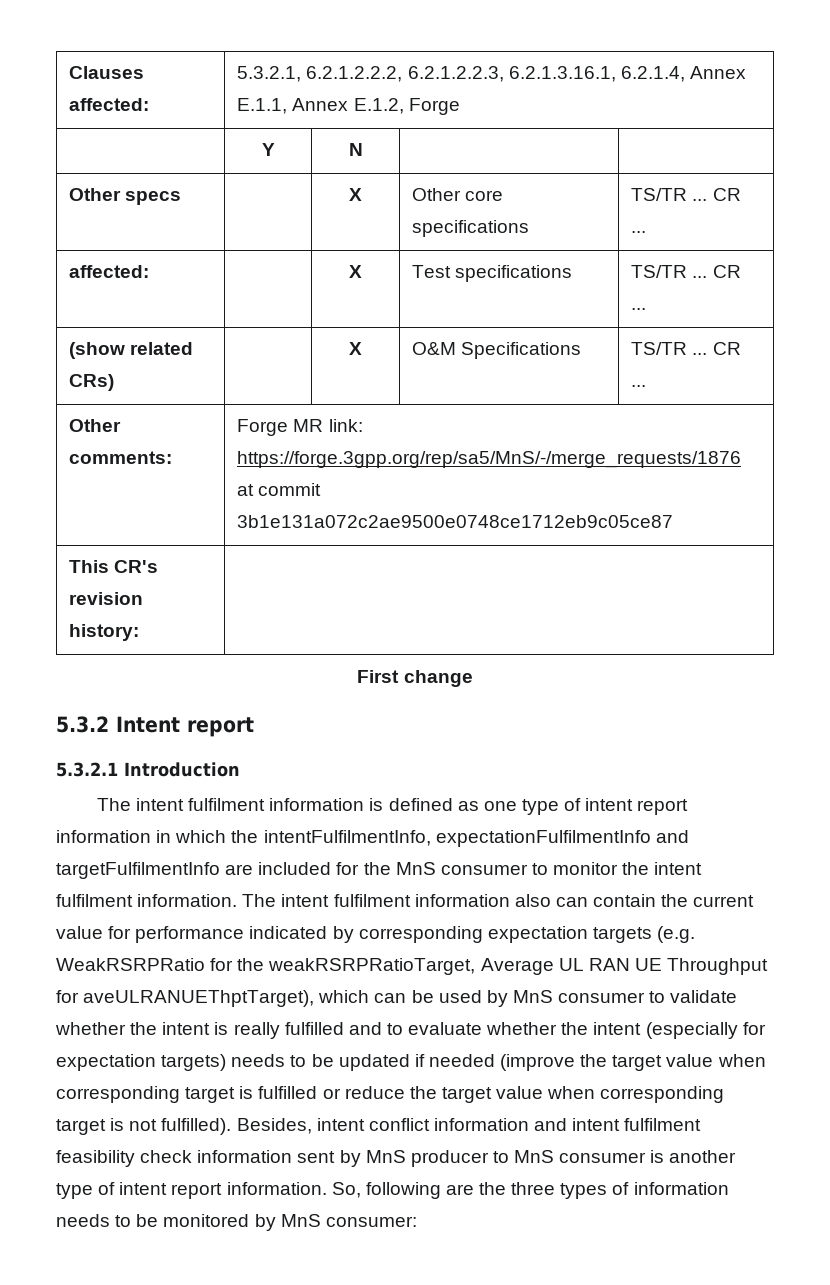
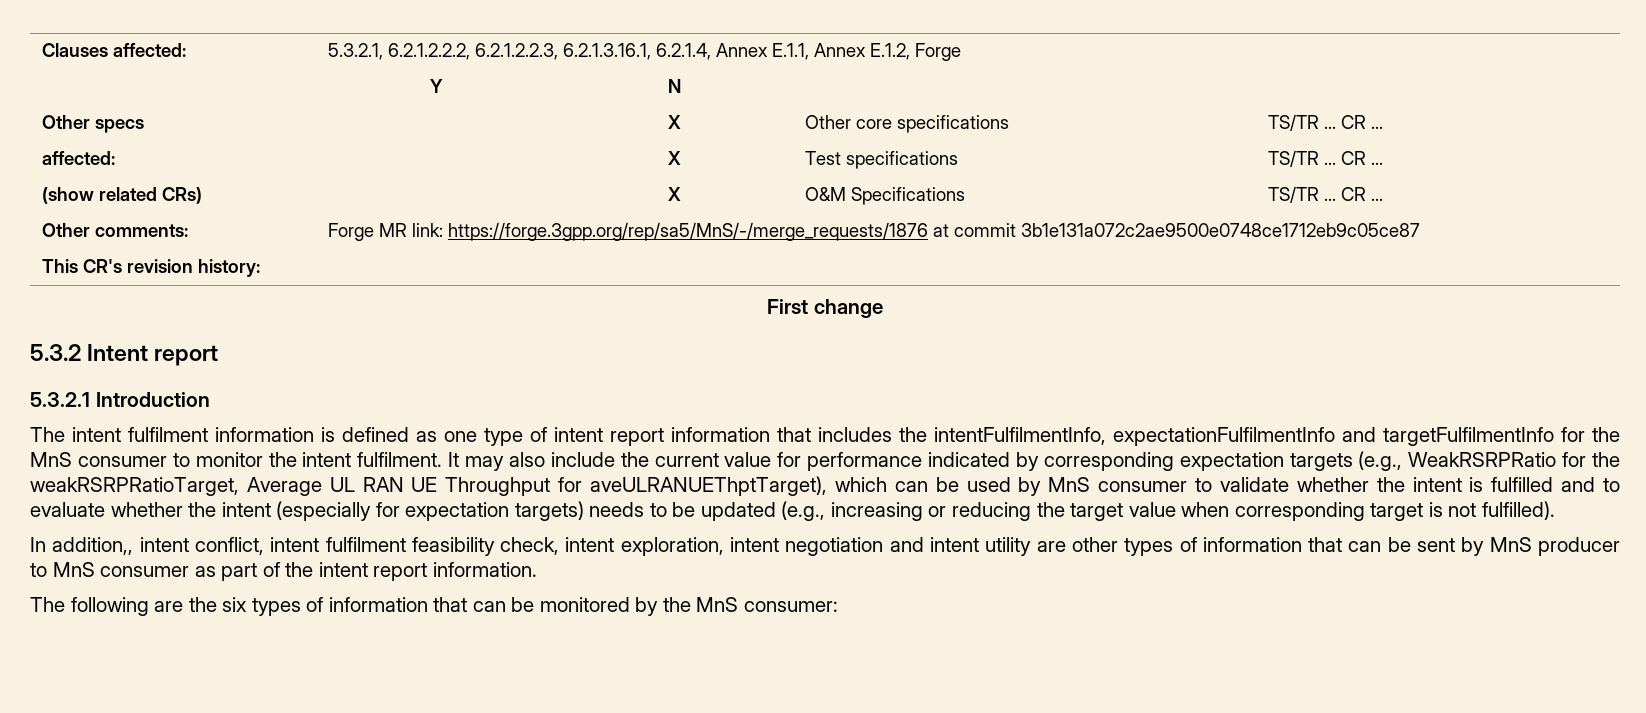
[156,830,227,843] in which -> [777,427,892,442] that includes
[225,862,332,875] are included -> (1554, 436) none
[56,894,657,907] fulfilment information. The intent fulfilment information also can contain -> [357,452,615,471] fulfilment. It may also include
[657,926,696,943] (e.g. -> [1358,451,1403,471] (e.g.,
[233,1022,280,1039] really -> (1484, 484) none
[414,1054,766,1071] [56,1086,405,1103] if needed (improve the target value when corresponding target is fulfilled or reduce -> [781,501,1032,521] (e.g., increasing or reducing
[236,1118,702,1134] [56,1150,293,1167] Besides, intent conflict information and intent fulfilment feasibility check information -> [30,537,1411,556] // In addition,, intent conflict, intent fulfilment feasibility check, intent exploration, intent negotiation and intent utility are other types of information that can be
[650,1150,737,1163] [56,1182,116,1199] is another type of -> [194,562,314,581] as part of the
[331,1182,361,1198] So, -> [30,597,65,612] // The
[511,1182,729,1199] [56,1214,132,1227] three types of information needs to -> [222,597,506,616] six types of information that can
(276, 1222) none -> [662,597,691,612] the

